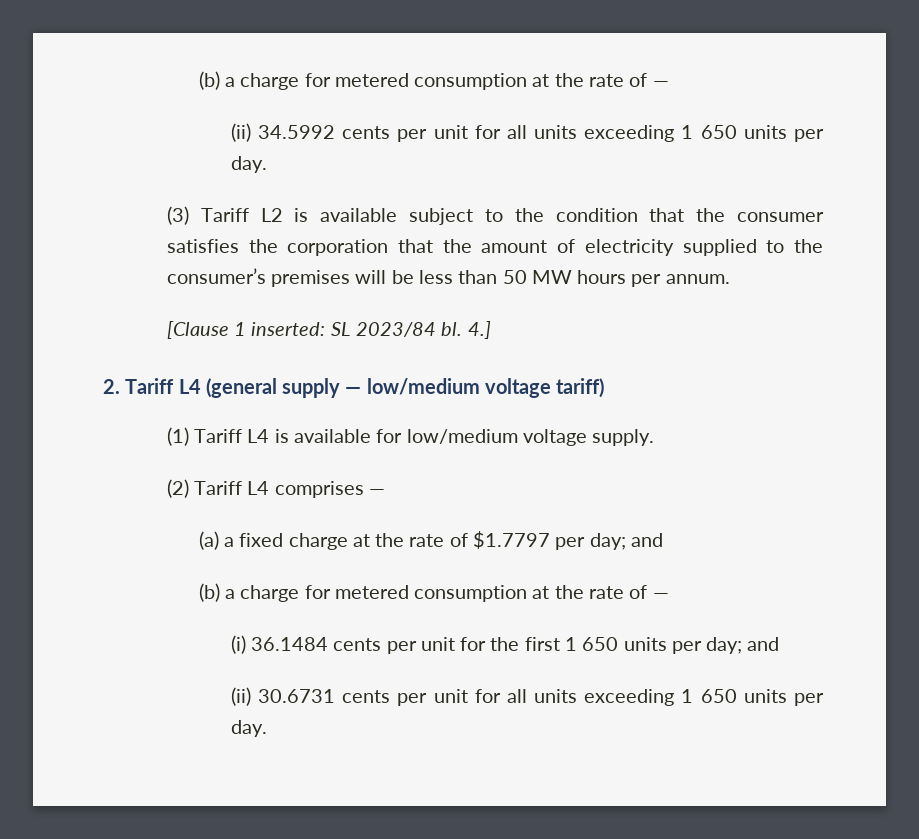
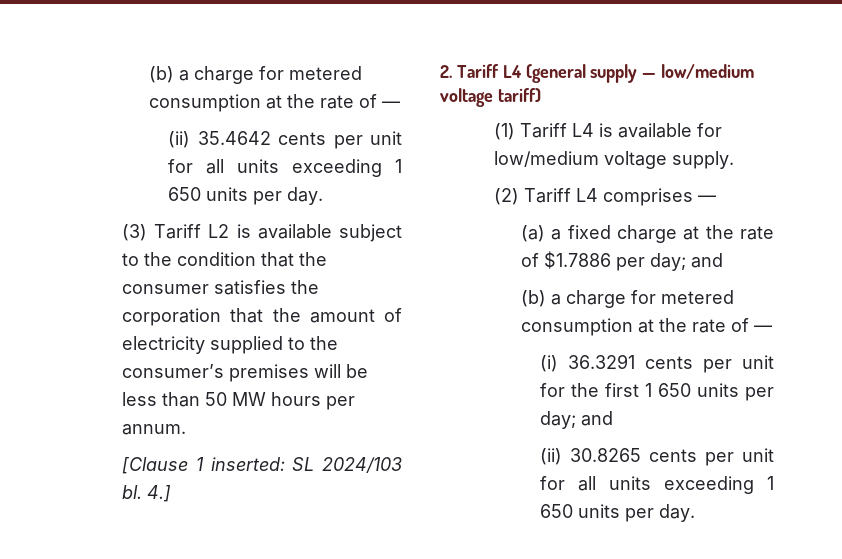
[258,125,336,139] 34.5992 -> [197,131,271,145] 35.4642
[355,322,436,337] 2023/84 -> [322,457,402,473] 2024/103
[473,531,551,549] $1.7797 -> [544,251,612,269] $1.7886
[251,637,329,651] 36.1484 -> [568,354,636,369] 36.3291
[258,689,336,703] 30.6731 -> [570,448,642,462] 30.8265

